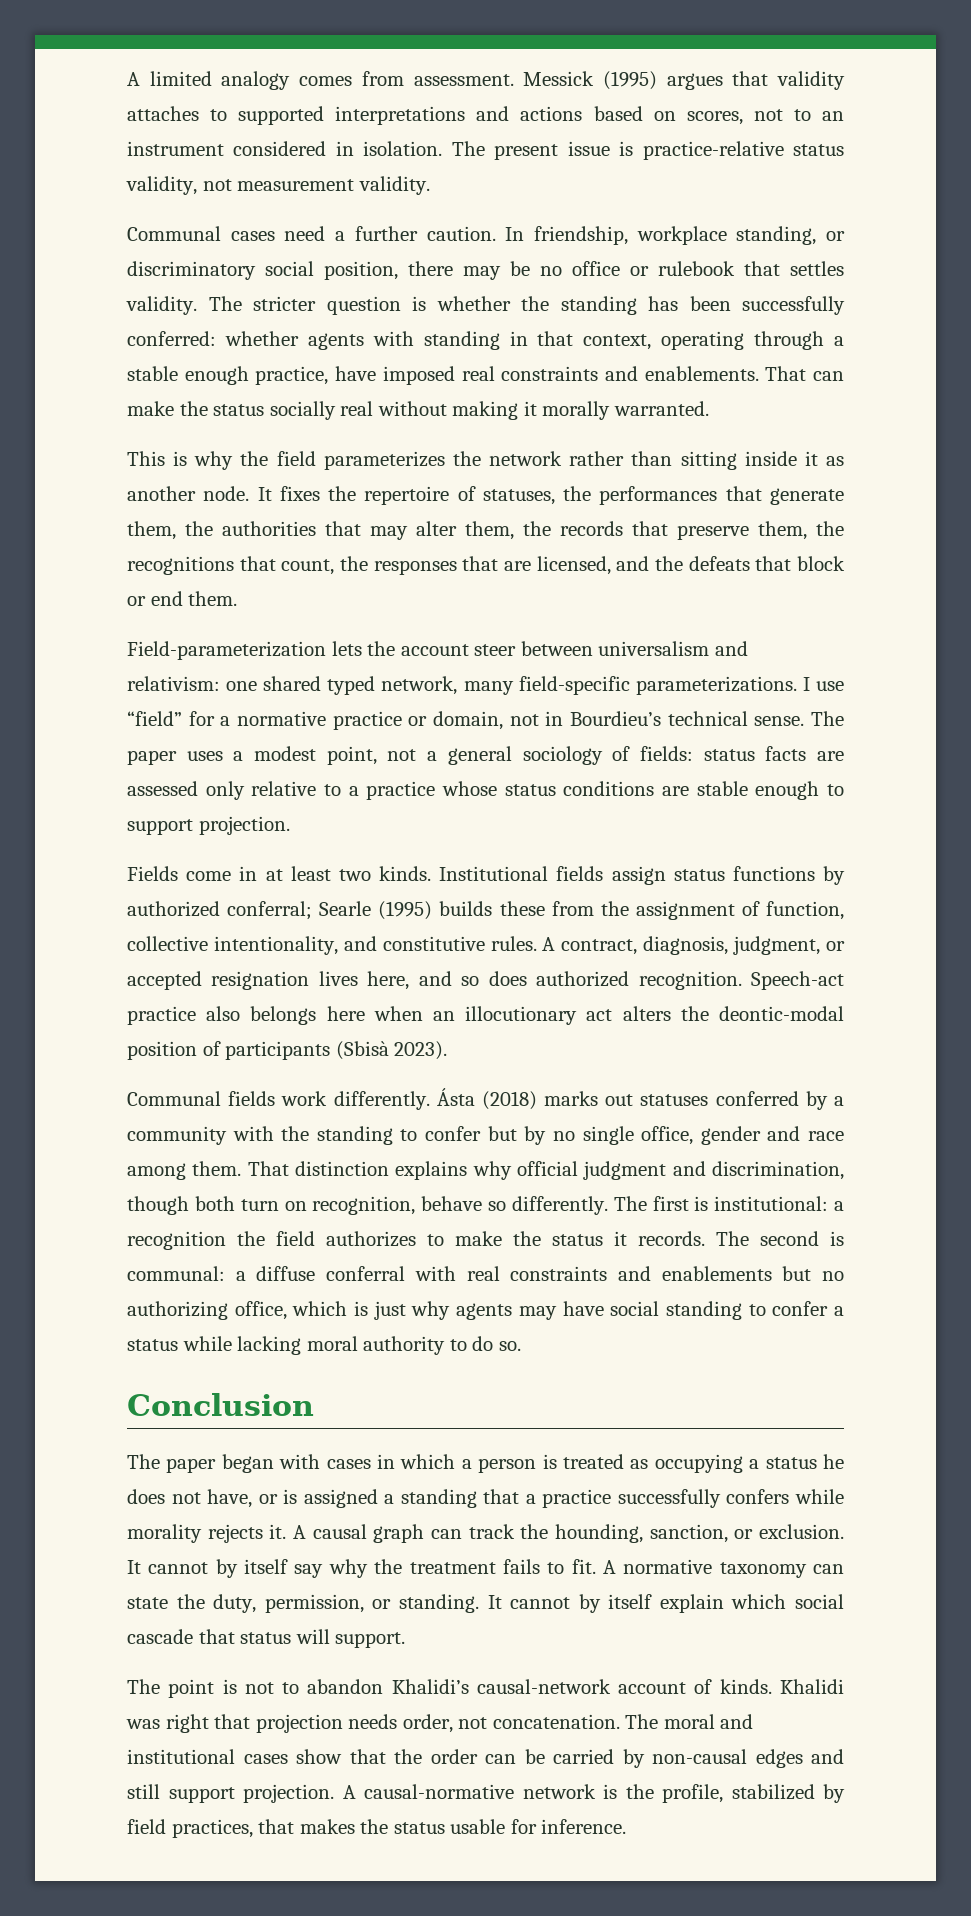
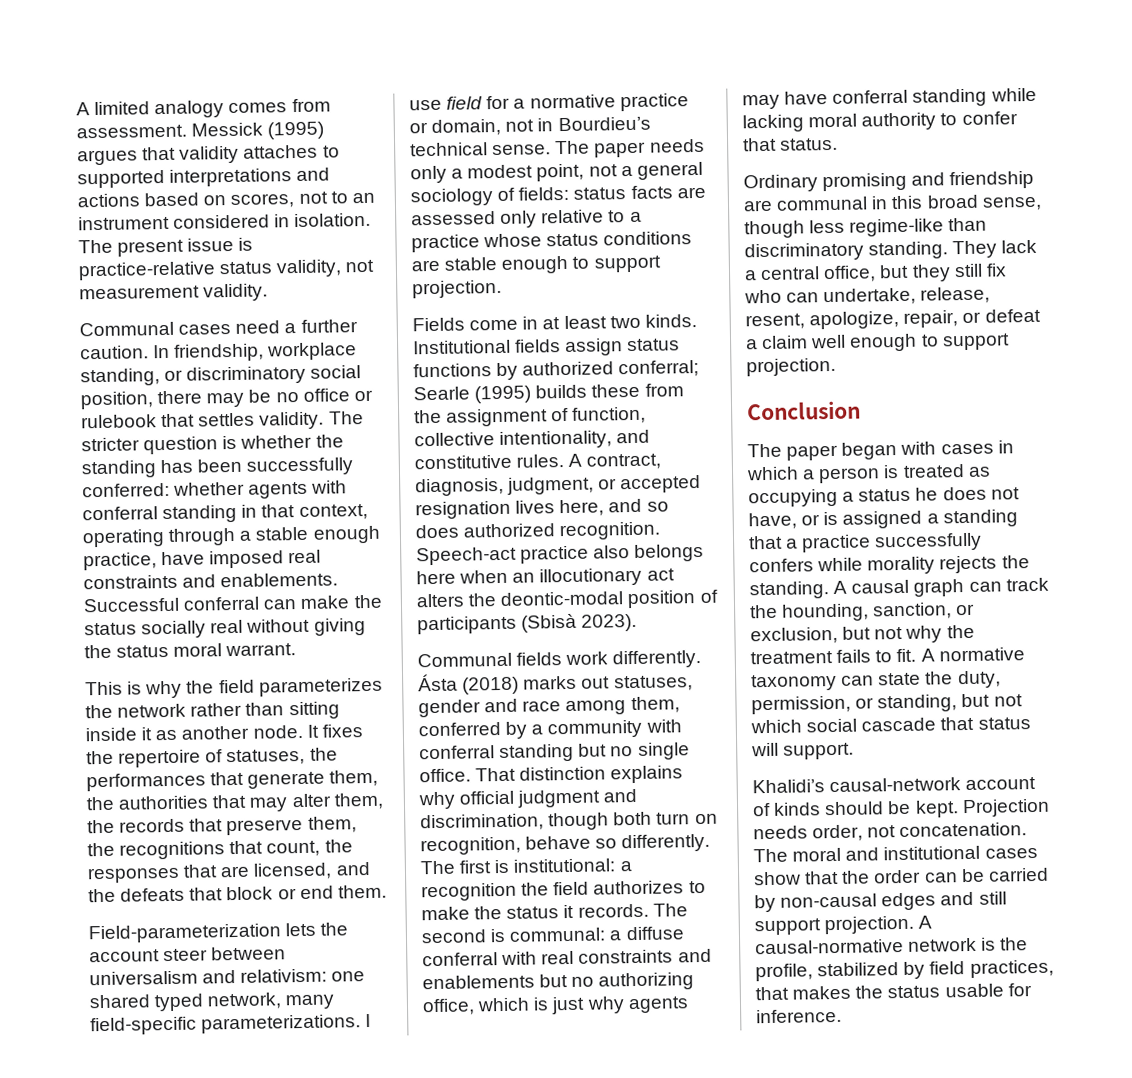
(414, 338) none -> [82,506,158,521] conferral
[765,366,807,381] That -> [83,596,261,613] Successful conferral
[452,401,709,420] making it morally warranted. -> [313,618,366,636] [84,643,297,659] giving the status moral warrant.
[127,711,182,726] “field” -> [446,96,484,110] field
[186,751,223,761] uses -> [649,138,705,153] [410,165,447,184] needs only
[640,1094,709,1106] statuses -> [613,675,693,692] [418,696,680,718] statuses, gender and race among them,
[281,1126,845,1145] [127,1161,242,1180] the standing to confer but by no single office, gender and race among them. -> [419,742,690,763] [419,768,471,783] conferral standing but no single office.
[610,1301,845,1320] [127,1339,178,1351] social standing to confer a status -> [832,88,988,107] conferral standing
[472,1336,521,1351] do so. -> [961,111,1018,126] [743,137,839,152] [743,170,1035,193] [743,194,1042,212] [744,217,988,239] [744,239,1038,262] [744,263,1007,283] [744,286,991,306] [745,308,1041,330] [746,333,1010,352] [746,357,836,377] confer that status. // Ordinary promising and friendship are communal in this broad sense, though less regime-like than discriminatory standing. They lack a central office, but they still fix who can undertake, release, resent, apologize, repair, or defeat a claim well enough to support projection.
[269,1524,287,1539] it. -> [1001,555,1030,569] [749,581,829,600] the standing.
[758,1524,844,1539] [127,1559,324,1578] exclusion. It cannot by itself say -> [750,626,904,645] exclusion, but not
[398,1594,724,1613] standing. It cannot by itself explain -> [877,693,1023,713] standing, but not
[127,1679,844,1698] [126,1714,343,1733] The point is not to abandon Khalidi’s causal-network account of kinds. Khalidi was right that projection -> [752,776,1037,794] [752,798,1050,818] Khalidi’s causal-network account of kinds should be kept. Projection

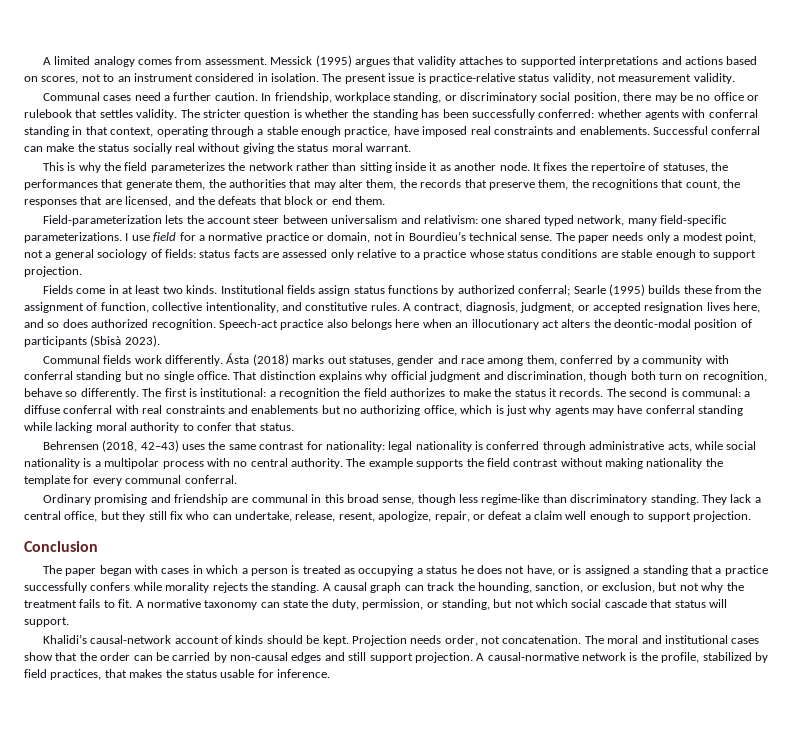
(839, 144) none -> [42,440,757,452] [24,458,723,469] [24,475,237,486] // Behrensen (2018, 42–43) uses the same contrast for nationality: legal nationality is conferred through administrative acts, while social nationality is a multipolar process with no central authority. The example supports the field contrast without making nationality the template for every communal conferral.

